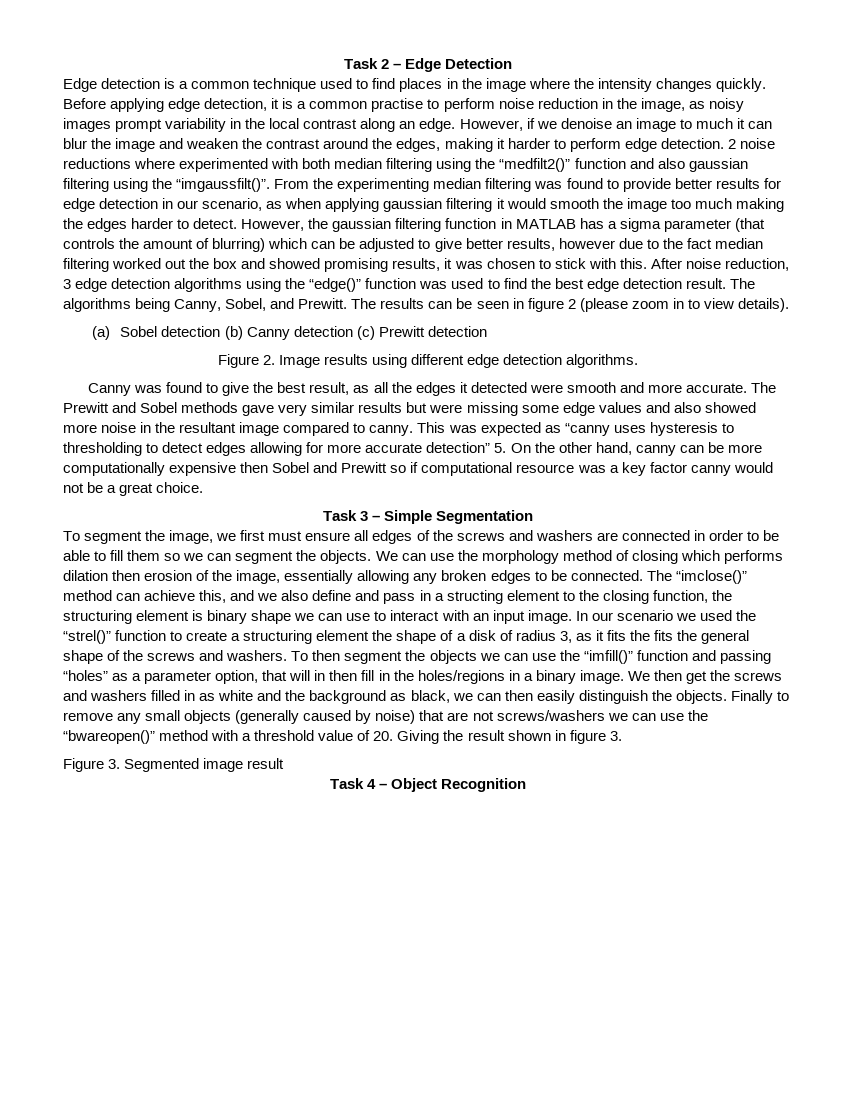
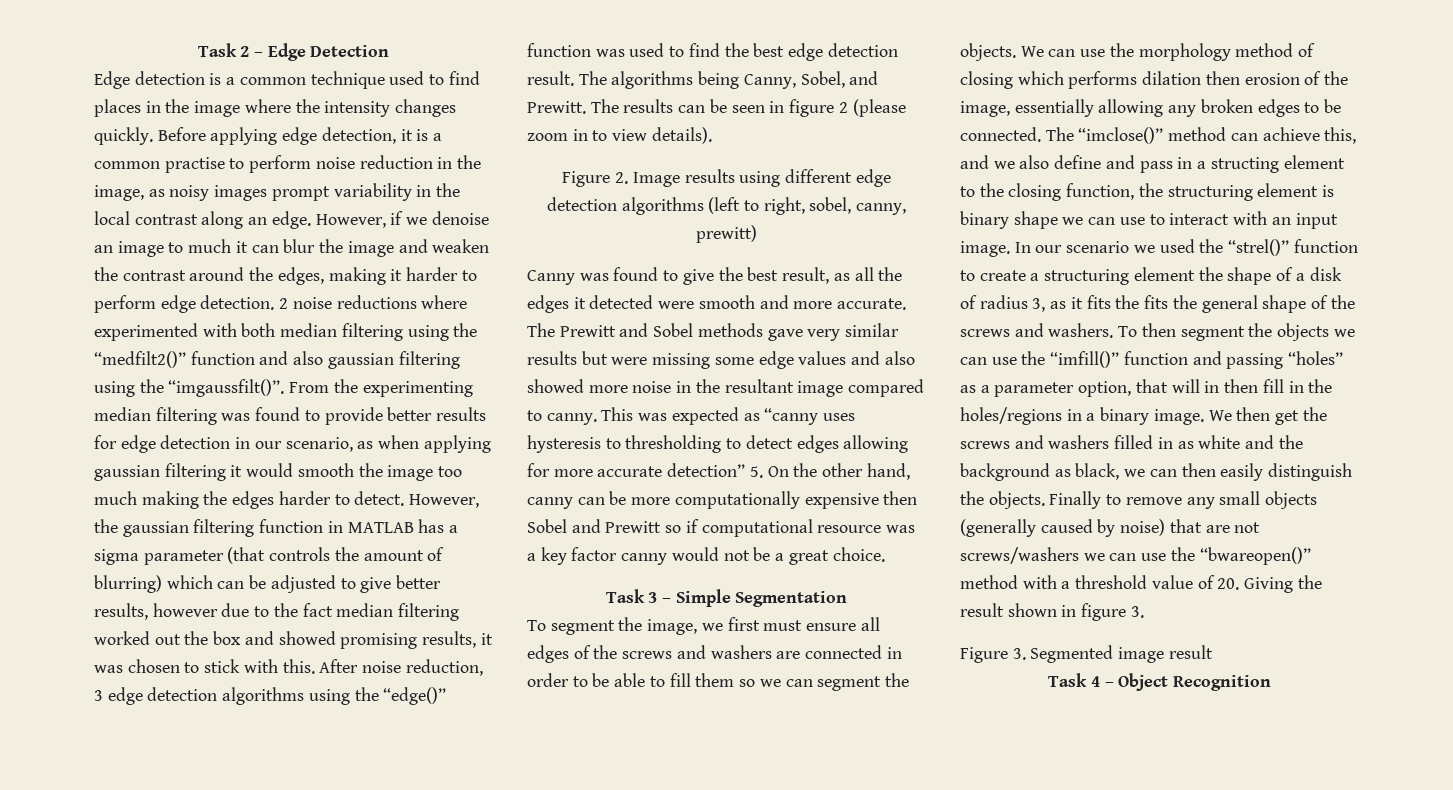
[91,326,487,340] // (a) Sobel detection (b) Canny detection (c) Prewitt detection -> (712, 135) none
[566,354,639,368] algorithms. -> [621,197,907,215] [696,225,757,243] algorithms (left to right, sobel, canny, prewitt)

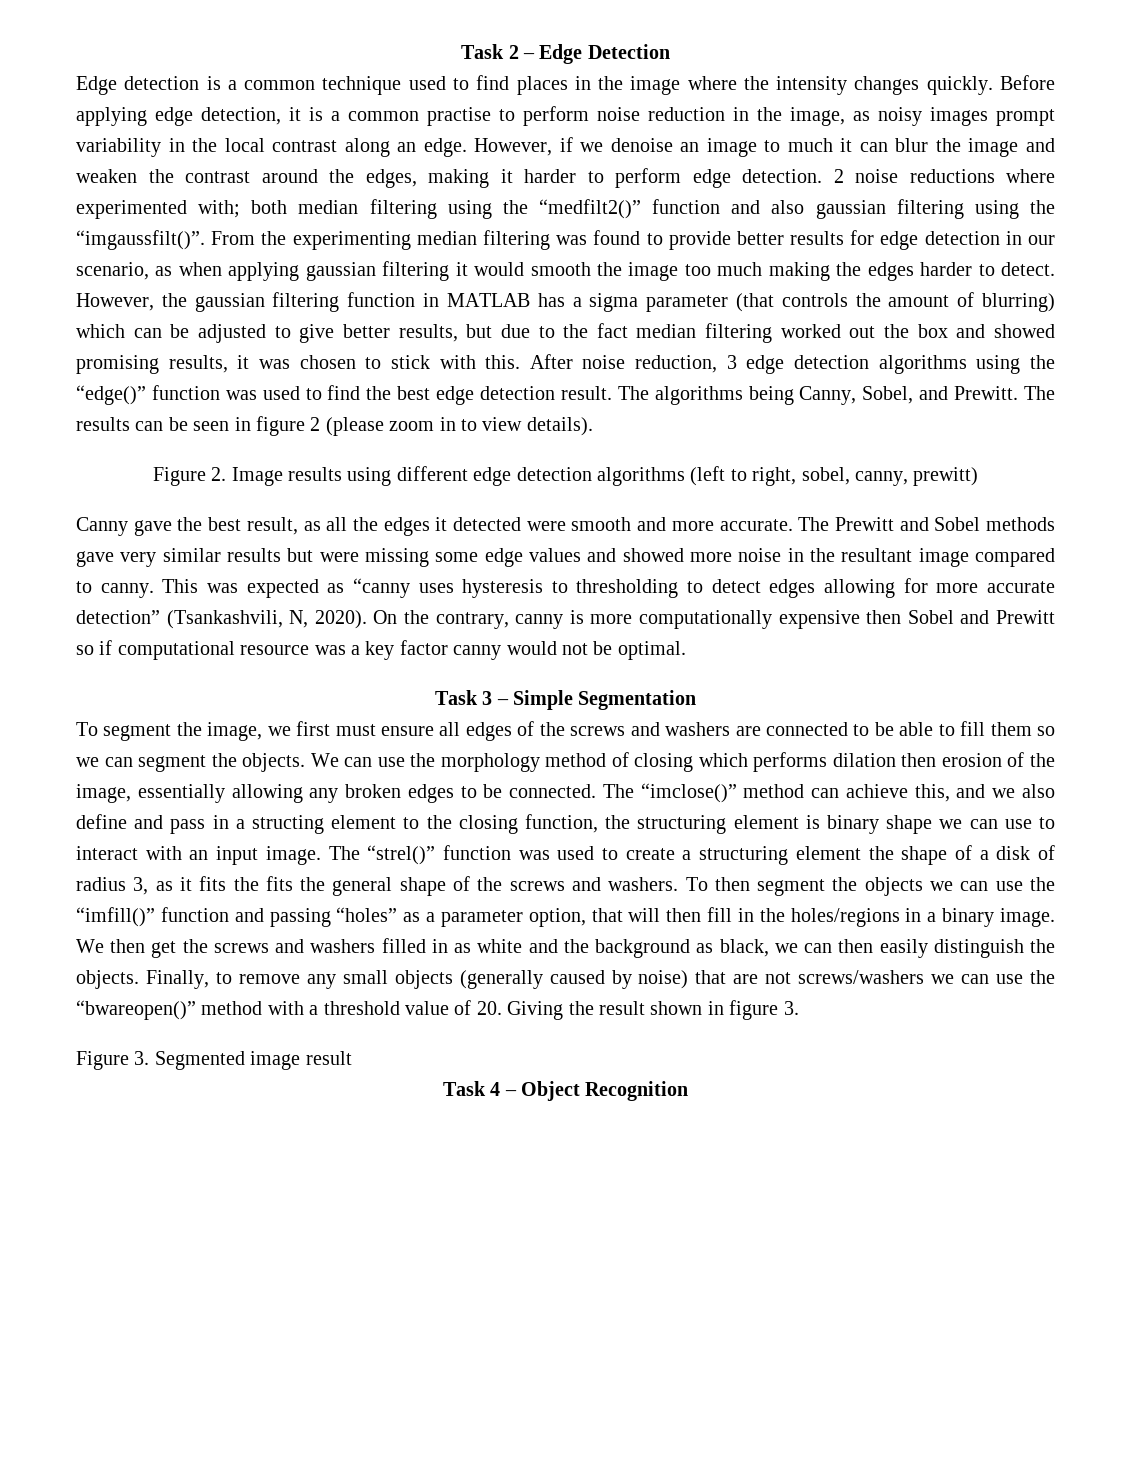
[202,323,237,337] with -> [198,200,241,218] with;
[152,603,218,617] however -> [466,324,493,338] but
[579,267,714,285] was found to give -> [133,520,172,536] gave
[884,351,915,365] also -> (617, 555) none
[749,463,910,480] [527,491,627,509] 5. On the other hand, canny can be -> [166,610,584,629] (Tsankashvili, N, 2020). On the contrary, canny is
[775,547,885,565] a great choice. -> [617,641,686,660] optimal.
[886,647,902,659] [527,673,569,687] in order -> (848, 729) none
[1014,239,1358,256] In our scenario we used the “strel()” function -> [328,845,595,865] The “strel()” function was used
[1204,381,1220,393] in -> (661, 915) none
[1049,491,1102,509] Finally -> [145,970,209,989] Finally,

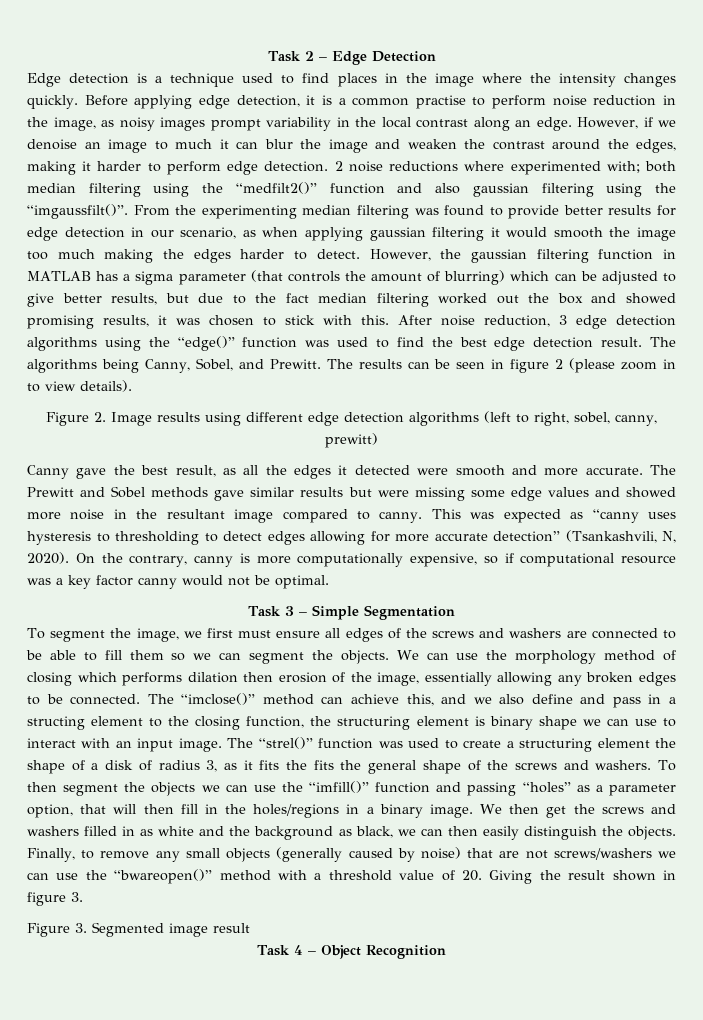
[244,80,316,90] common -> (163, 79) none
[120,552,157,567] very -> (245, 495) none
[778,610,1056,629] expensive then Sobel and Prewitt -> [409,553,477,567] expensive,

